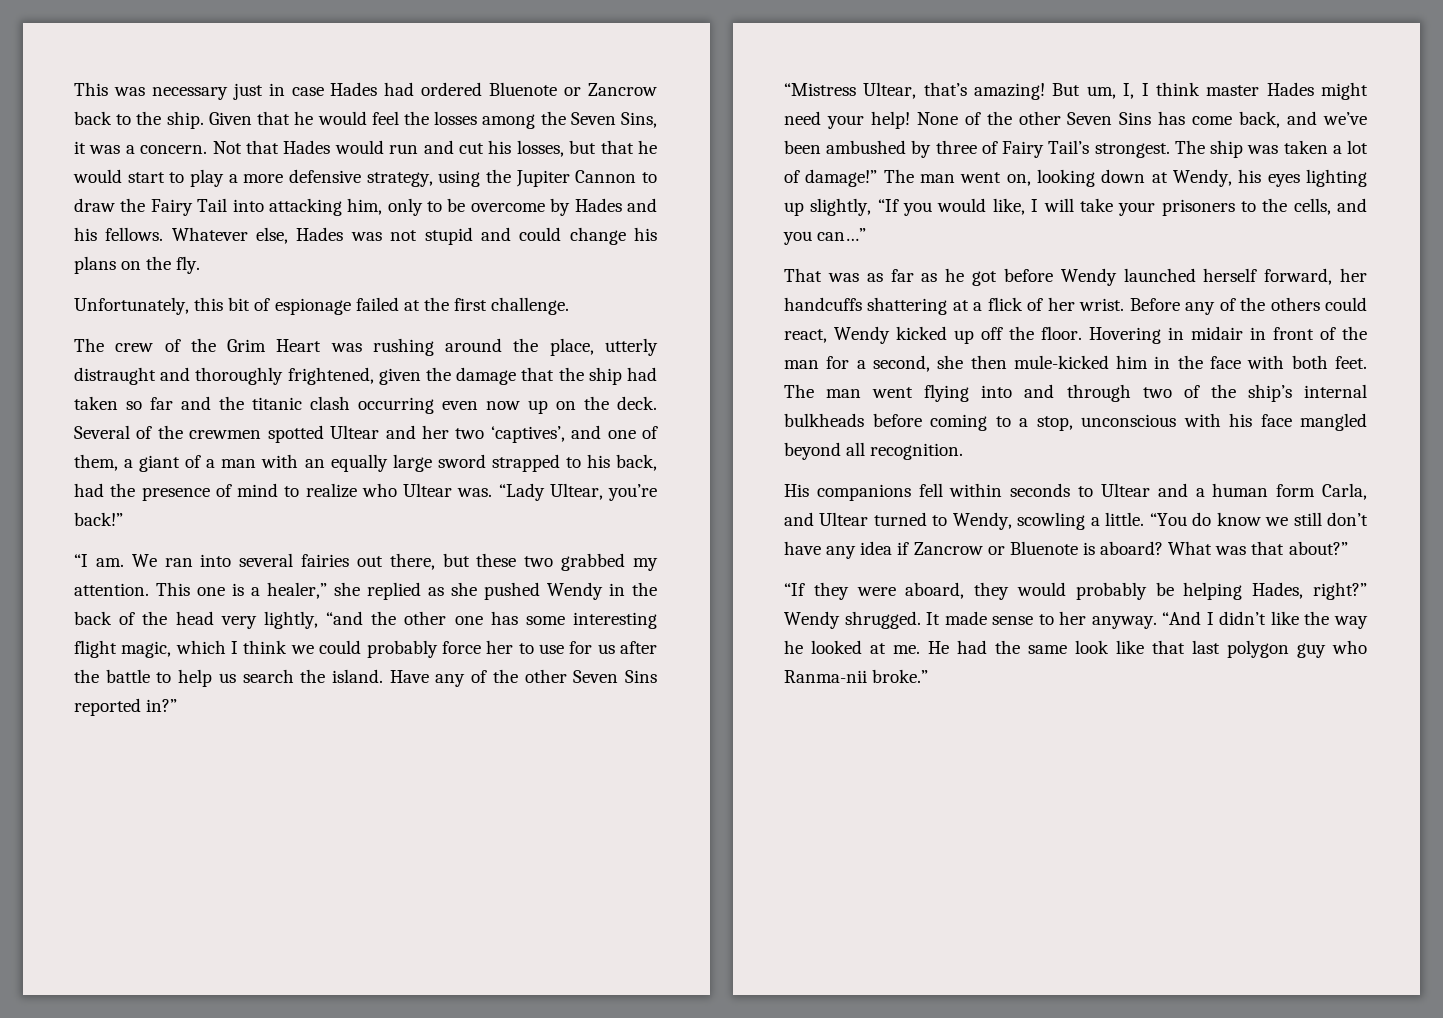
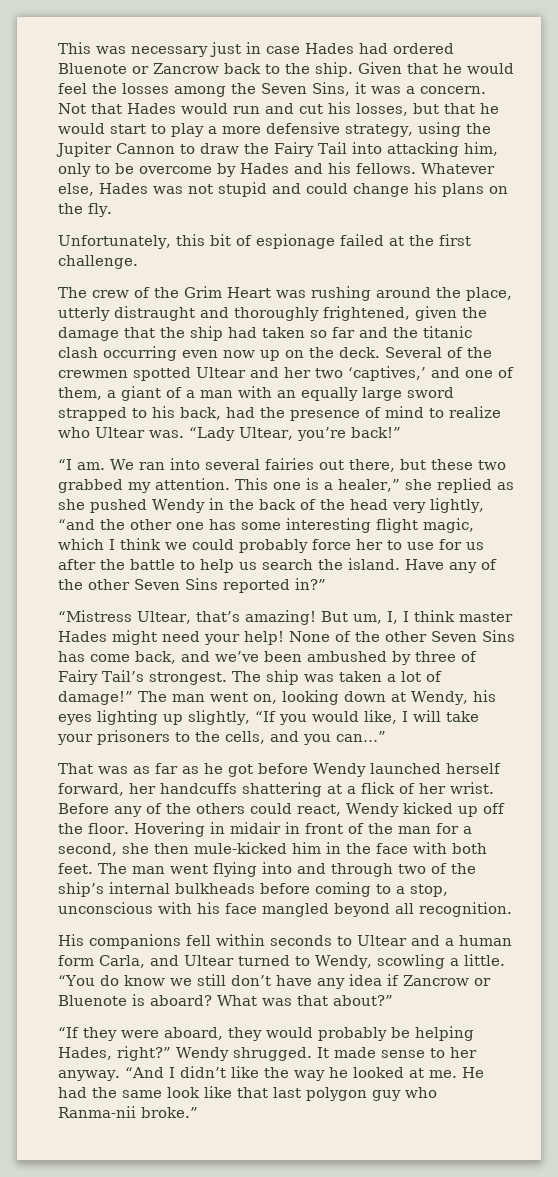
[490,426,565,443] ‘captives’, -> [348,366,426,381] ‘captives,’

